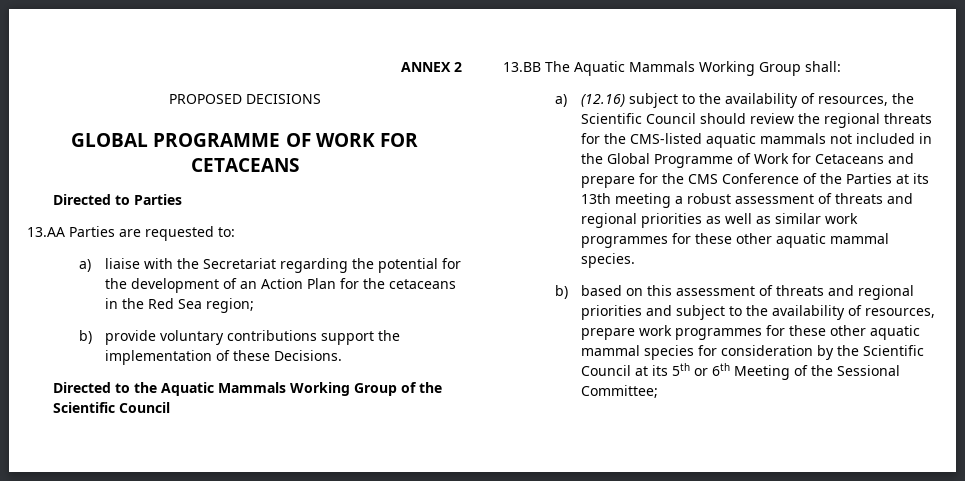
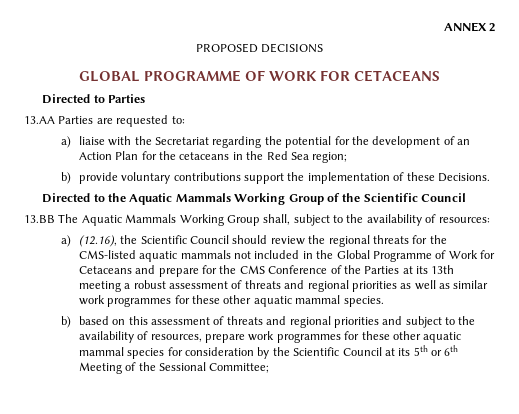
[805,61,841,72] [555,93,889,108] shall: // a) (12.16) subject to the availability of resources, -> [263,214,490,226] [60,235,117,247] shall, subject to the availability of resources: // a) (12.16),

